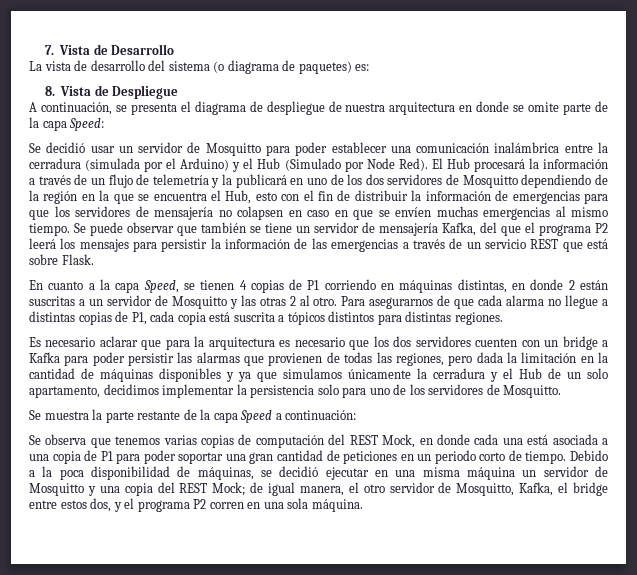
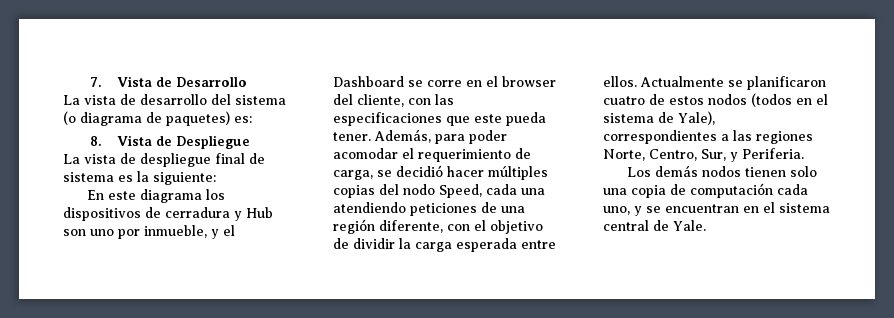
[29,101,608,115] [29,117,105,131] [29,142,608,156] [29,158,608,172] [29,174,609,188] [29,190,609,204] [29,206,608,220] [29,222,608,236] [29,238,609,252] [29,254,94,265] [29,279,608,293] [29,295,608,309] [29,311,503,325] [29,336,609,350] [29,352,609,366] [29,368,608,382] [29,384,562,398] [29,409,357,423] [29,434,609,448] [29,450,608,464] [29,466,608,480] [29,482,608,496] [29,498,363,512] A continuación, se presenta el diagrama de despliegue de nuestra arquitectura en donde se omite parte de la capa Speed: // Se decidió usar un servidor de Mosquitto para poder establecer una comunicación inalámbrica entre la cerradura (simulada por el Arduino) y el Hub (Simulado por Node Red). El Hub procesará la información a través de un flujo de telemetría y la publicará en uno de los dos servidores de Mosquitto dependiendo de la región en la que se encuentra el Hub, esto con el fin de distribuir la información de emergencias para que los servidores de mensajería no colapsen en caso en que se envíen muchas emergencias al mismo tiempo. Se puede observar que también se tiene un servidor de mensajería Kafka, del que el programa P2 leerá los mensajes para persistir la información de las emergencias a través de un servicio REST que está sobre Flask. // En cuanto a la capa Speed, se tienen 4 copias de P1 corriendo en máquinas distintas, en donde 2 están suscritas a un servidor de Mosquitto y las otras 2 al otro. Para asegurarnos de que cada alarma no llegue a distintas copias de P1, cada copia está suscrita a tópicos distintos para distintas regiones. // Es necesario aclarar que para la arquitectura es necesario que los dos servidores cuenten con un bridge a Kafka para poder persistir las alarmas que provienen de todas las regiones, pero dada la limitación en la cantidad de máquinas disponibles y ya que simulamos únicamente la cerradura y el Hub de un solo apartamento, decidimos implementar la persistencia solo para uno de los servidores de Mosquitto. // Se muestra la parte restante de la capa Speed a continuación: // Se observa que tenemos varias copias de computación del REST Mock, en donde cada una está asociada a una copia de P1 para poder soportar una gran cantidad de peticiones en un periodo corto de tiempo. Debido a la poca disponibilidad de máquinas, se decidió ejecutar en una misma máquina un servidor de Mosquitto y una copia del REST Mock; de igual manera, el otro servidor de Mosquitto, Kafka, el bridge entre estos dos, y el programa P2 corren en una sola máquina. -> [63,153,265,167] [63,171,216,185] [87,189,226,203] [63,207,273,221] [63,225,235,239] [333,76,556,87] [333,94,454,107] [333,112,546,126] [333,129,507,144] [333,148,531,162] [333,165,548,180] [333,184,545,198] [333,202,525,216] [333,219,543,234] [333,238,556,252] [603,76,826,90] [603,93,828,107] [603,111,715,125] [603,130,813,144] [603,148,804,162] [627,165,818,177] [603,183,808,198] [603,202,830,216] [603,220,706,231] La vista de despliegue final de sistema es la siguiente: // En este diagrama los dispositivos de cerradura y Hub son uno por inmueble, y el Dashboard se corre en el browser del cliente, con las especificaciones que este pueda tener. Además, para poder acomodar el requerimiento de carga, se decidió hacer múltiples copias del nodo Speed, cada una atendiendo peticiones de una región diferente, con el objetivo de dividir la carga esperada entre ellos. Actualmente se planificaron cuatro de estos nodos (todos en el sistema de Yale), correspondientes a las regiones Norte, Centro, Sur, y Periferia. // Los demás nodos tienen solo una copia de computación cada uno, y se encuentran en el sistema central de Yale.

